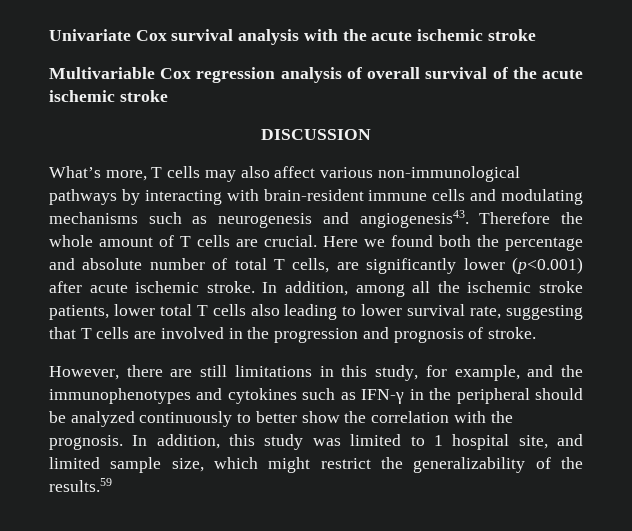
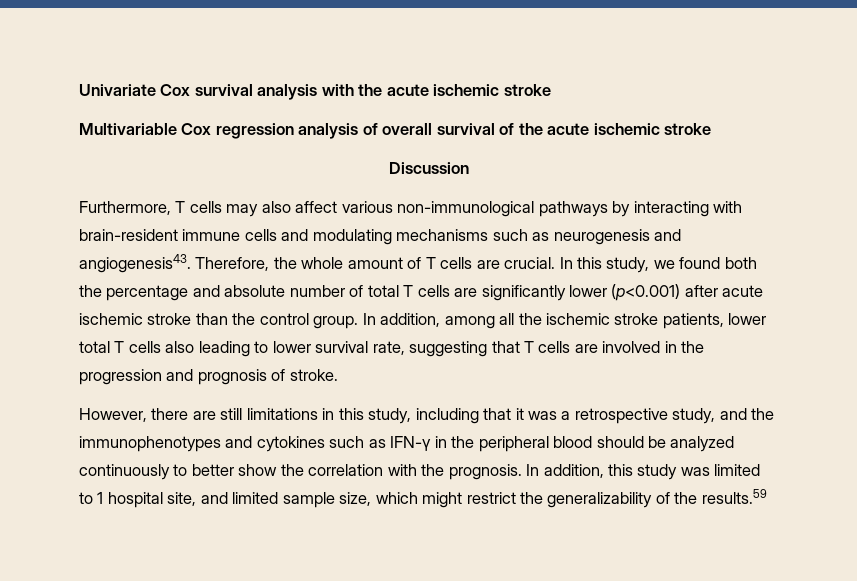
[261,129,371,140] [49,166,147,181] DISCUSSION // What’s more, -> [388,162,469,174] [79,201,171,215] Discussion // Furthermore,
[479,212,551,224] Therefore -> [195,257,270,271] Therefore,
[323,236,358,247] Here -> [559,257,650,273] In this study,
[292,258,330,273] cells, -> [417,285,450,297] cells
[206,281,255,293] stroke. -> [147,313,359,329] stroke than the control group.
[425,365,520,381] for example, -> [415,408,716,424] including that it was a retrospective study,
(530, 396) none -> [553,436,593,448] blood

